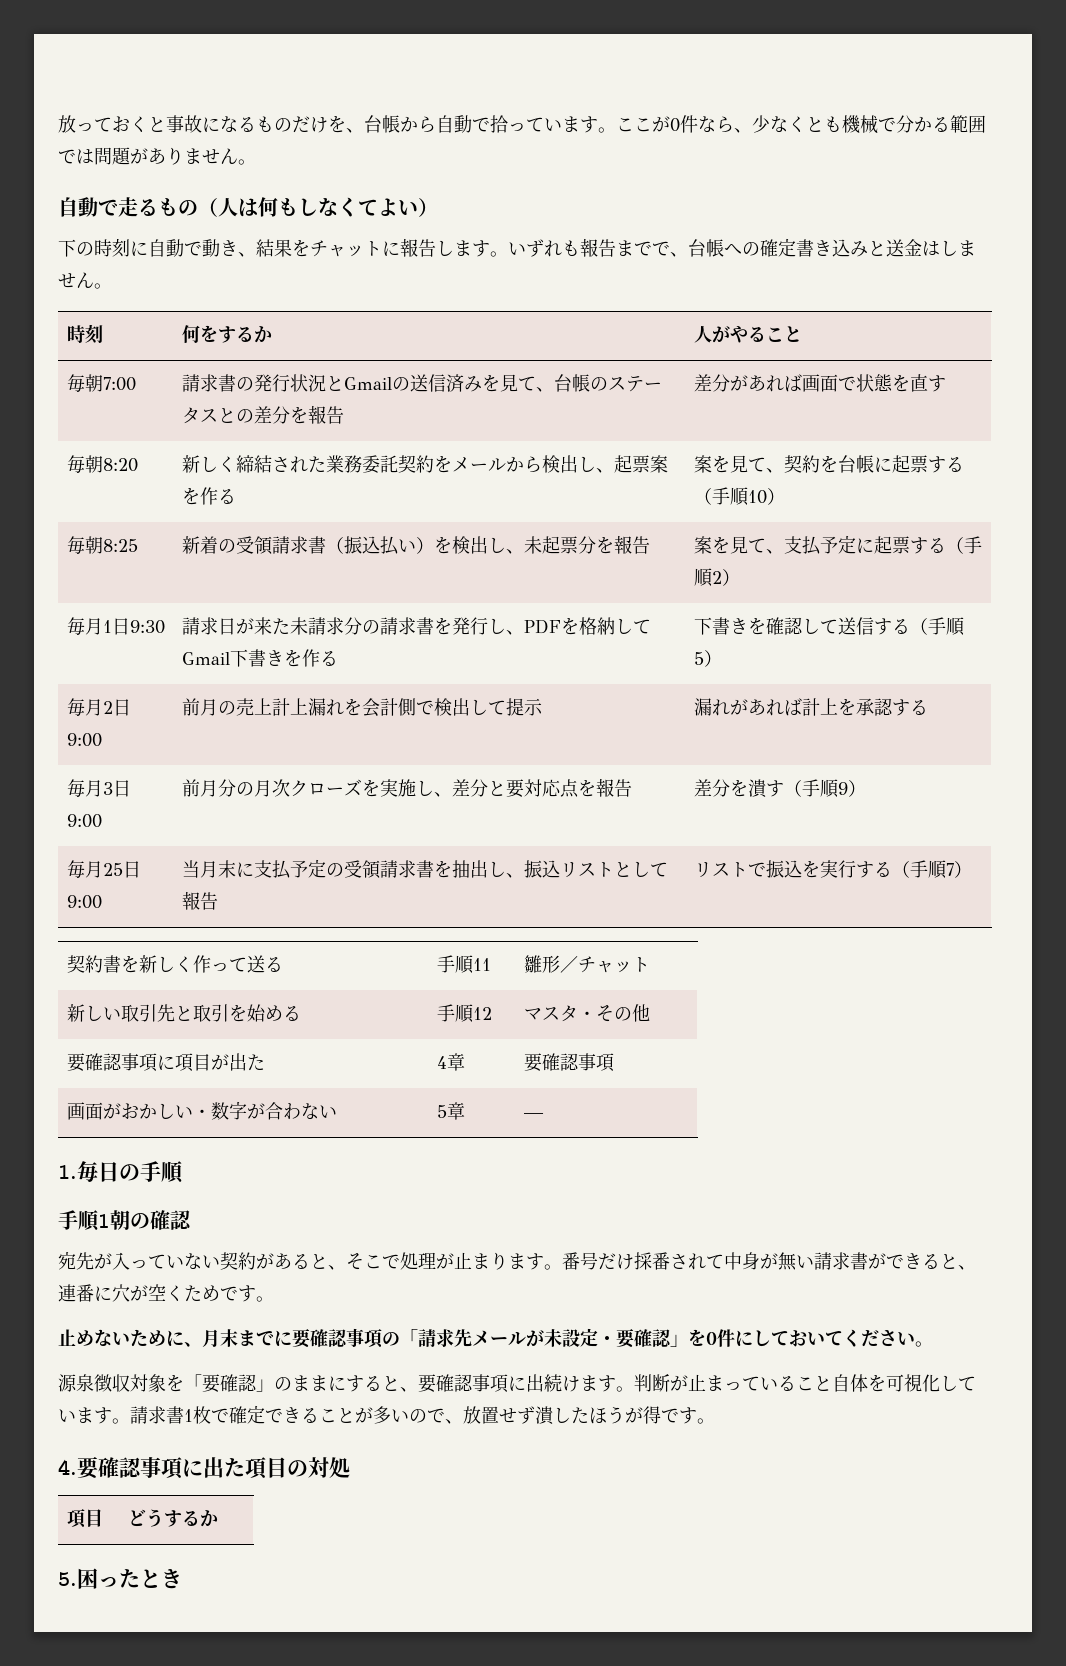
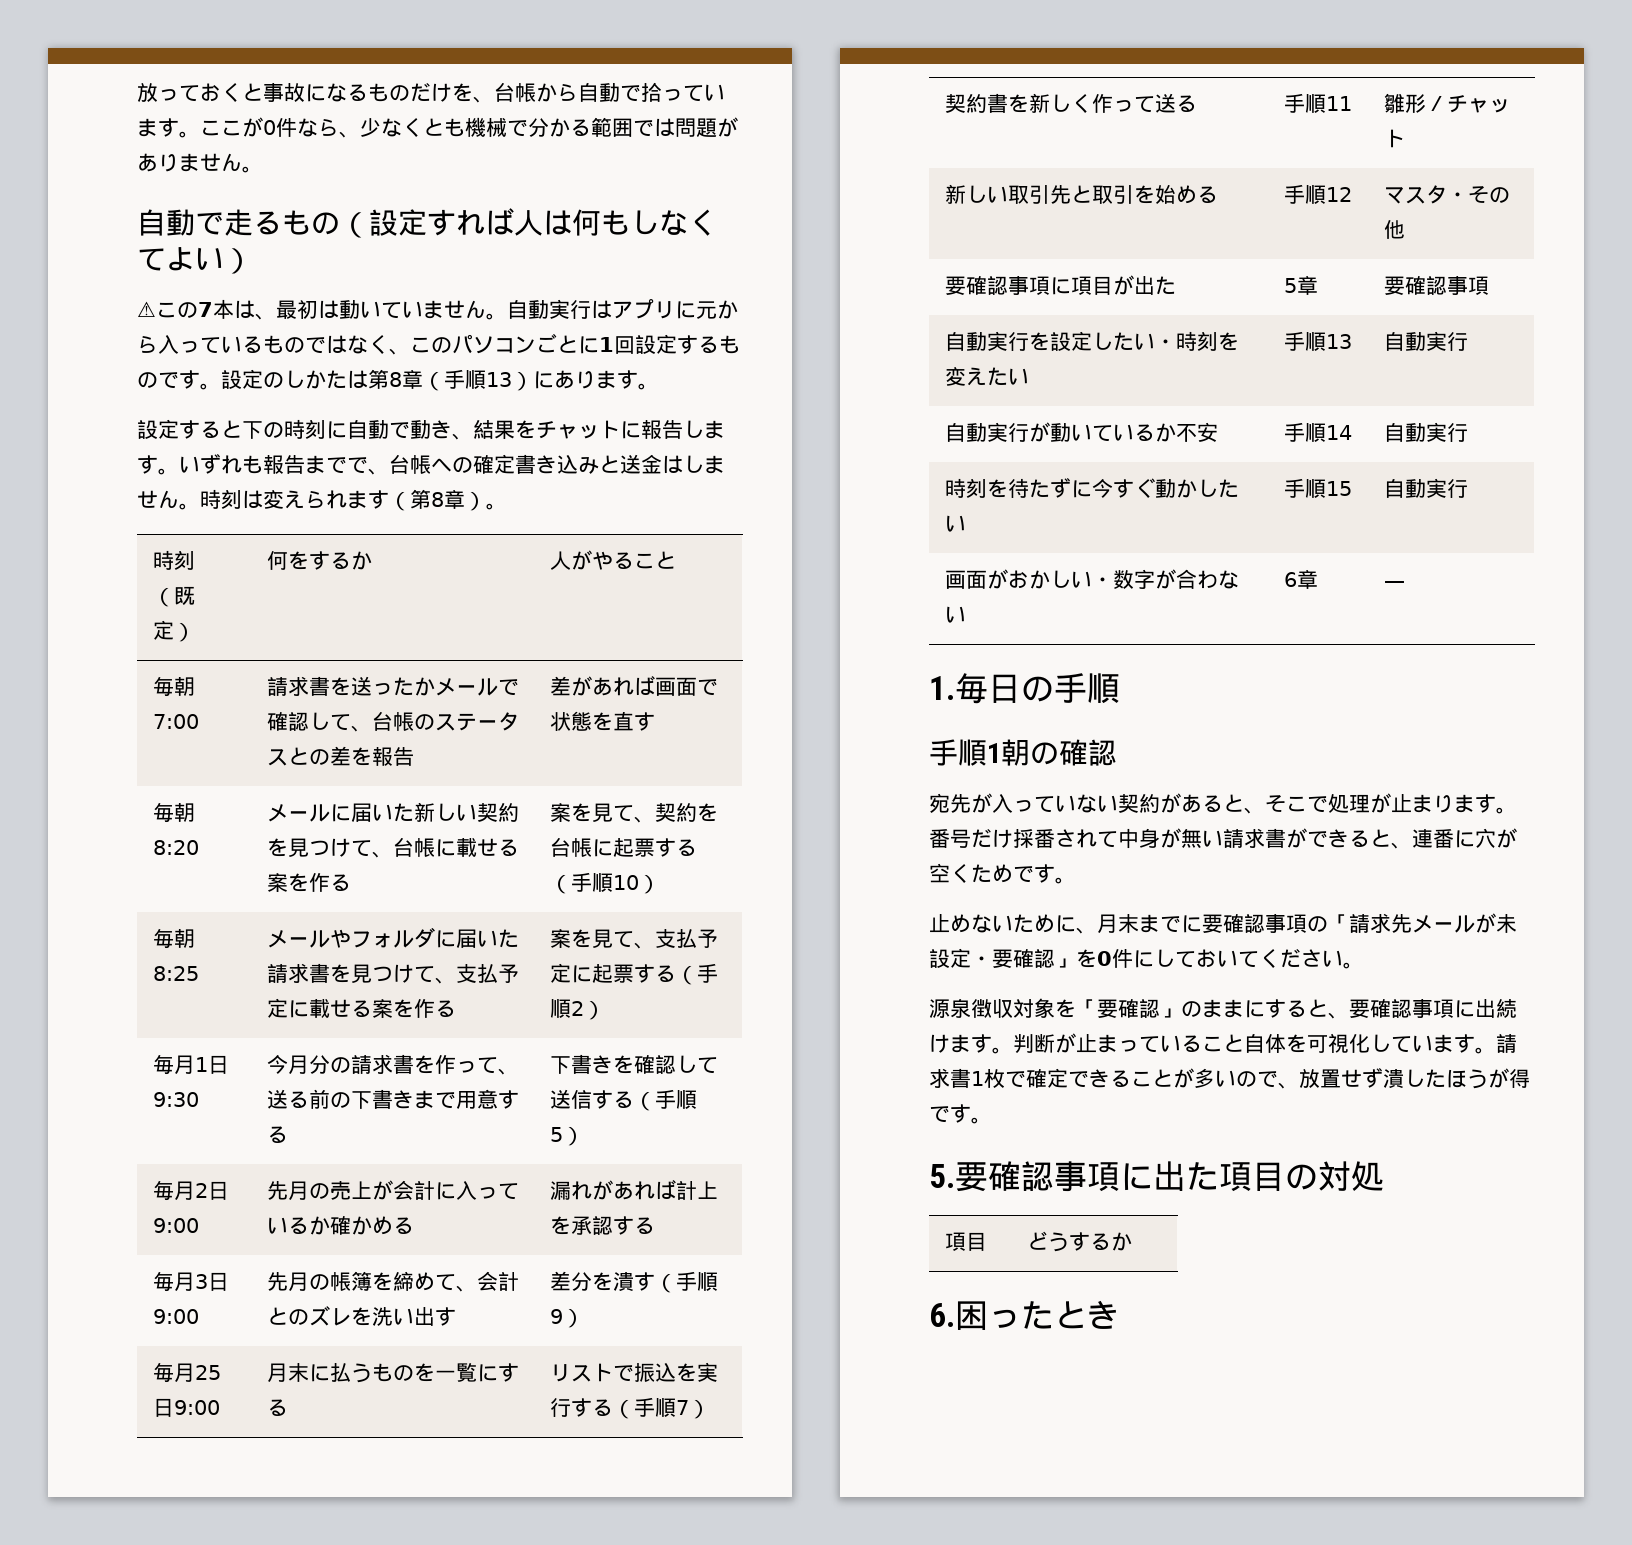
(218, 207) none -> [369,208,514,236] 設定すれば
(438, 207) none -> [137,299,738,320] [137,333,740,355] [137,369,659,391] [137,419,242,439] ⚠この7本は、最初は動いていません。自動実行はアプリに元から入っているものではなく、このパソコンごとに1回設定するものです。設定のしかたは第8章（手順13）にあります。 // 設定すると
[66,324,103,344] // 時刻 -> [200,489,507,511] [152,550,195,570] [152,586,195,607] [152,620,195,642] 時刻は変えられます（第8章）。 // 時刻（既定）
[235,374,518,392] の発行状況とGmailの送信済みを見 -> [329,676,519,696] [266,712,330,731] を送ったかメールで確認し
[271,405,344,424] [693,374,730,392] 分を報告 | 差分 -> [350,747,414,766] [549,676,571,696] を報告 | 差
[181,455,650,474] 新しく締結された業務委託契約をメールから検出し、起票 -> [266,802,519,822] [266,837,519,858] メールに届いた新しい契約を見つけて、台帳に載せる
[181,535,650,555] 新着の受領請求書（振込払い）を検出し、未起票分を報告 -> [266,927,519,948] [266,963,519,984] [266,998,456,1018] メールやフォルダに届いた請求書を見つけて、支払予定に載せる案を作る
[181,617,651,635] [181,649,320,667] 請求日が来た未請求分の請求書を発行し、PDFを格納してGmail下書きを作 -> [266,1054,519,1075] [266,1089,519,1109] 今月分の請求書を作って、送る前の下書きまで用意す
[181,698,200,716] 前 -> [266,1181,288,1200] 先
[271,698,543,717] 計上漏れを会計側で検出して提示 -> [371,1180,519,1200] [266,1216,414,1235] が会計に入っているか確かめる
[181,778,632,798] 前月分の月次クローズを実施し、差分と要対応点を報告 -> [266,1271,519,1292] [266,1306,456,1326] 先月の帳簿を締めて、会計とのズレを洗い出す
[181,859,668,879] [181,891,218,910] 当月末に支払予定の受領請求書を抽出し、振込リストとして報告 -> [266,1362,519,1383] [266,1399,288,1416] 月末に払うものを一覧にする
[436,1056,447,1069] 4 -> [1283,278,1297,293] 5
(614, 1062) none -> [944,331,1239,351] [944,367,1029,386] [1283,331,1352,351] [1383,331,1468,351] [944,422,1218,442] [1283,422,1352,442] [1383,422,1468,442] [944,478,1239,498] [944,515,966,532] [1283,478,1352,498] [1383,478,1468,498] // 自動実行を設定したい・時刻を変えたい | 手順13 | 自動実行 // 自動実行が動いているか不安 | 手順14 | 自動実行 // 時刻を待たずに今すぐ動かしたい | 手順15 | 自動実行
[436,1105,447,1118] 5 -> [1283,572,1297,587] 6
[58,1459,77,1475] 4. -> [929,1164,955,1188] 5.
[58,1572,77,1586] 5. -> [929,1303,955,1327] 6.

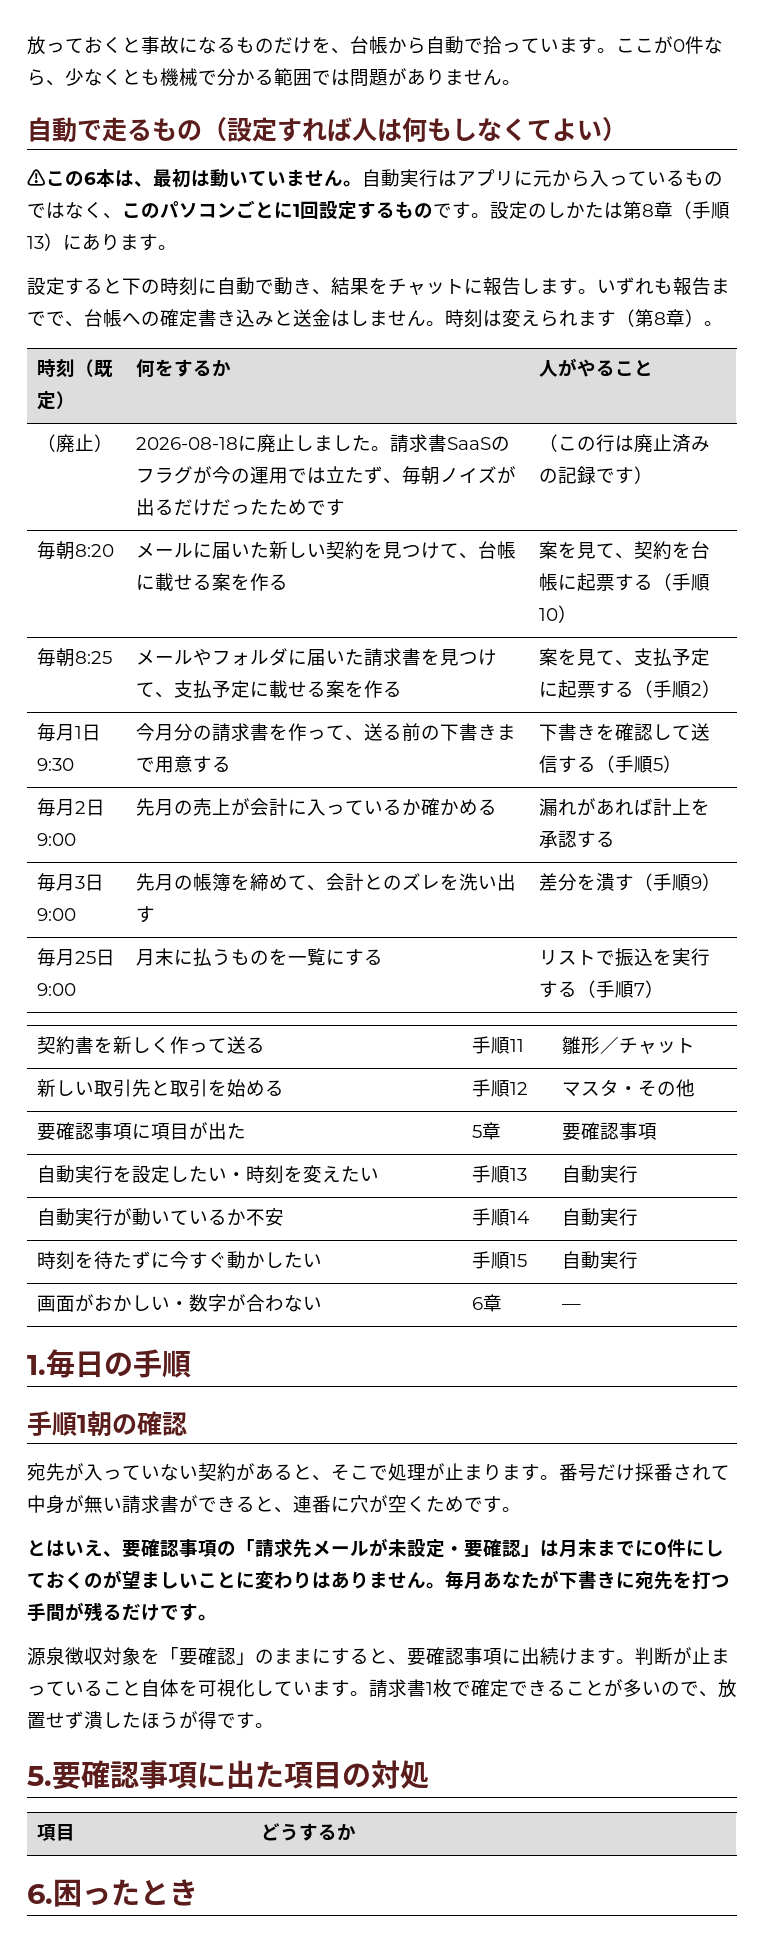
[198,302,213,317] 7 -> [84,172,96,185] 6
[152,676,195,697] [152,714,199,729] [266,676,519,696] [266,711,519,732] [266,746,414,766] [549,676,718,696] [549,711,655,731] 毎朝7:00 | 請求書を送ったかメールで確認して、台帳のステータスとの差を報告 | 差があれば画面で状態を直す -> [37,434,114,453] [136,434,511,453] [136,466,517,485] [136,498,346,516] [539,434,711,453] [539,466,654,484] （廃止） | 2026-08-18に廃止しました。請求書SaaSのフラグが今の運用では立たず、毎朝ノイズが出るだけだったためです | （この行は廃止済みの記録です）
[929,914,1202,934] 止めないために、月末までに -> [27,1539,122,1557] とはいえ、
[1076,949,1097,968] を -> [540,1539,654,1558] は月末までに
[1217,949,1343,968] いてください -> [65,1570,730,1590] [27,1602,198,1622] くのが望ましいことに変わりはありません。毎月あなたが下書きに宛先を打つ手間が残るだけです

